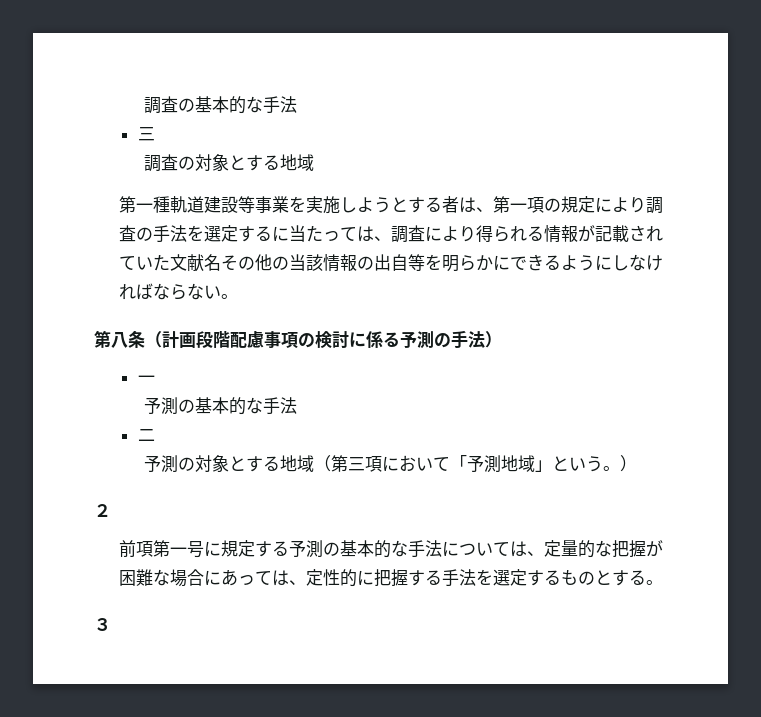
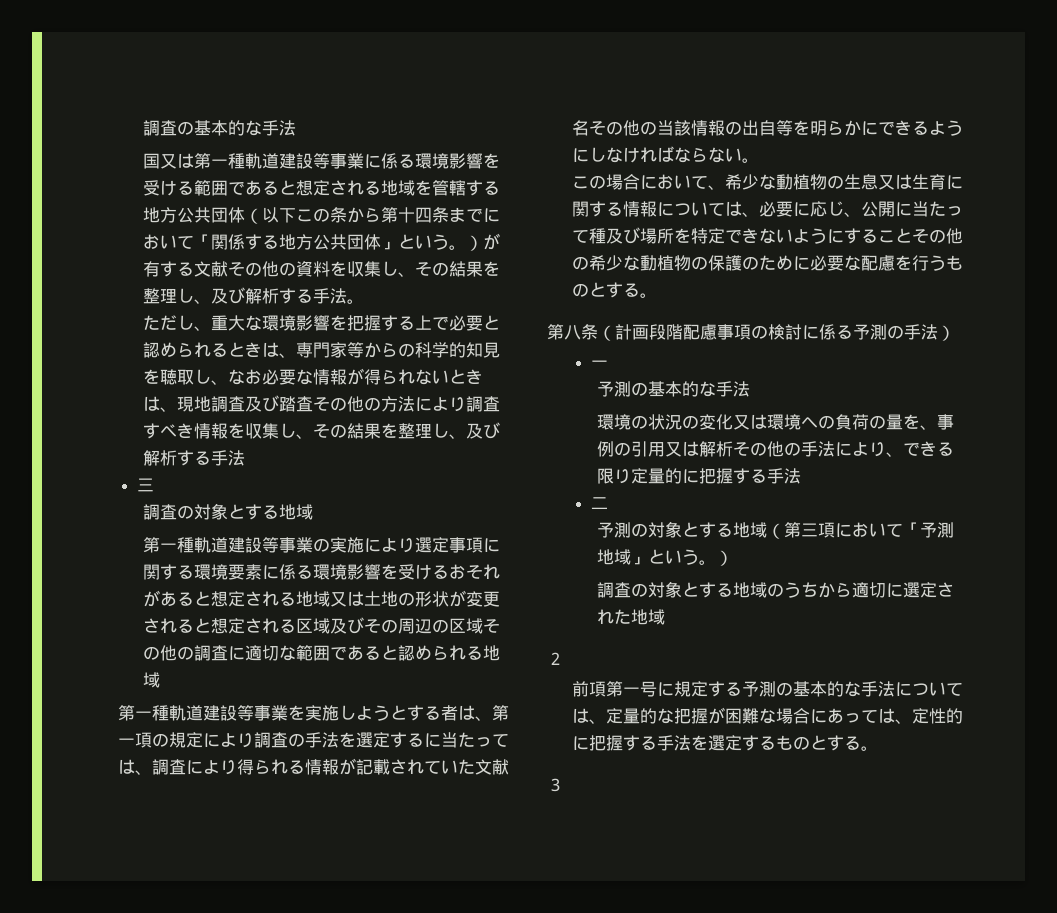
(297, 104) none -> [143,153,501,169] [143,180,501,196] [143,207,501,224] [143,233,501,251] [143,261,501,277] [143,287,365,304] [143,315,501,331] [143,342,501,358] [143,368,484,385] [143,395,501,412] [143,422,501,439] [143,450,246,466] // 国又は第一種軌道建設等事業に係る環境影響を受ける範囲であると想定される地域を管轄する地方公共団体（以下この条から第十四条までにおいて「関係する地方公共団体」という。）が有する文献その他の資料を収集し、その結果を整理し、及び解析する手法。 // ただし、重大な環境影響を把握する上で必要と認められるときは、専門家等からの科学的知見を聴取し、なお必要な情報が得られないときは、現地調査及び踏査その他の方法により調査すべき情報を収集し、その結果を整理し、及び解析する手法
(314, 162) none -> [143,537,501,553] [143,564,501,580] [143,590,501,607] [143,617,501,634] [143,645,501,661] [143,672,161,688] // 第一種軌道建設等事業の実施により選定事項に関する環境要素に係る環境影響を受けるおそれがあると想定される地域又は土地の形状が変更されると想定される区域及びその周辺の区域その他の調査に適切な範囲であると認められる地域
(238, 296) none -> [572,174,964,190] [572,201,964,217] [572,227,964,244] [572,255,964,271] [572,282,658,298] // この場合において、希少な動植物の生息又は生育に関する情報については、必要に応じ、公開に当たって種及び場所を特定できないようにすることその他の希少な動植物の保護のために必要な配慮を行うものとする。
(297, 405) none -> [597,414,955,430] [597,441,955,457] [597,468,802,484] // 環境の状況の変化又は環境への負荷の量を、事例の引用又は解析その他の手法により、できる限り定量的に把握する手法
(637, 463) none -> [597,581,955,598] [597,609,666,625] // 調査の対象とする地域のうちから適切に選定された地域

